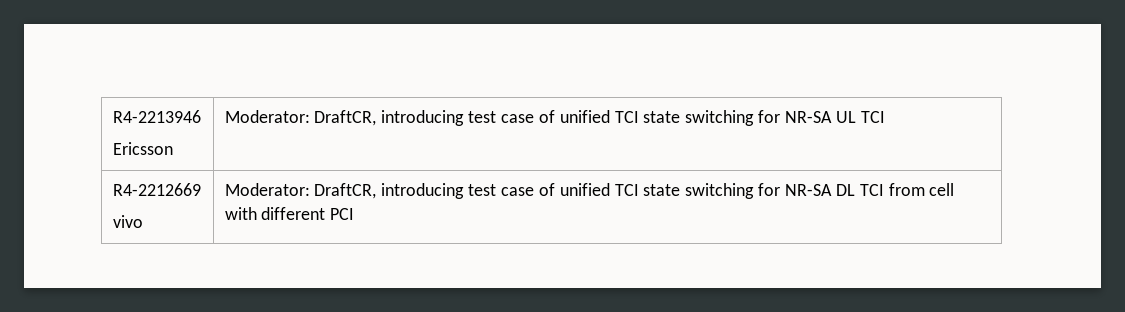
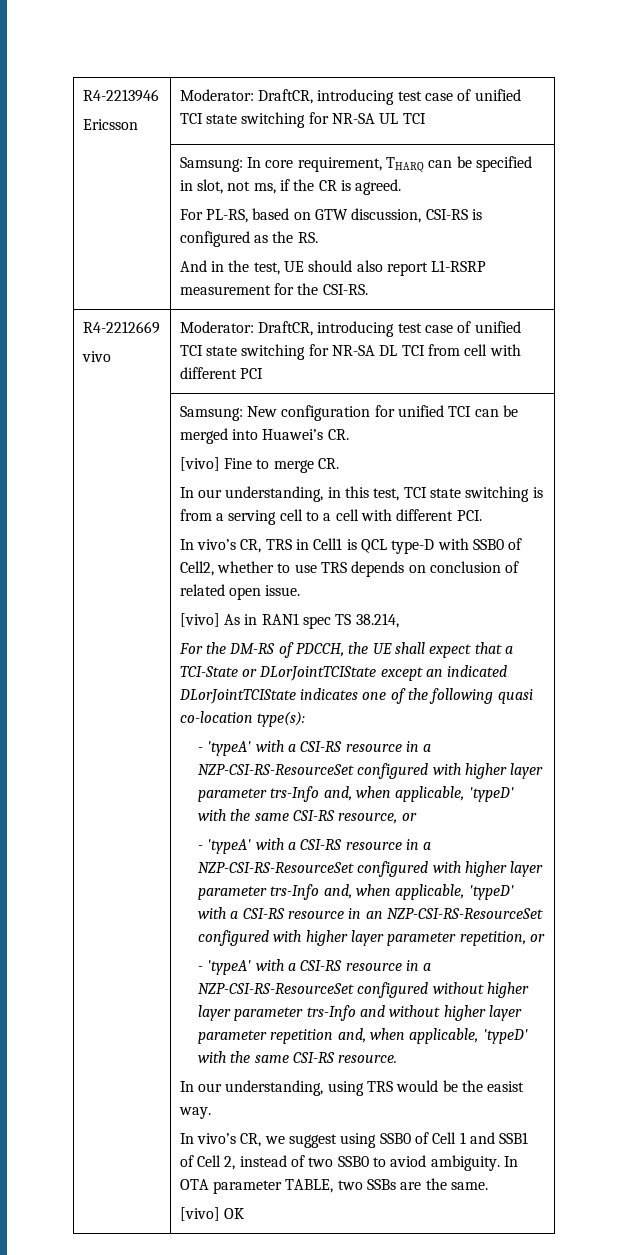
(885, 117) none -> [179,156,532,173] [179,179,402,195] [179,208,482,223] [179,231,318,247] [179,260,487,276] [179,283,368,295] // | Samsung: In core requirement, THARQ can be specified in slot, not ms, if the CR is agreed. // For PL-RS, based on GTW discussion, CSI-RS is configured as the RS. // And in the test, UE should also report L1-RSRP measurement for the CSI-RS.
(355, 214) none -> [179,405,518,421] [179,428,349,444] [179,457,340,473] [179,486,543,502] [179,509,482,525] [179,538,523,554] [179,561,520,577] [179,584,301,600] [179,613,399,629] [178,642,513,658] [179,665,508,681] [178,688,533,704] [179,711,306,727] [198,740,432,756] [198,763,544,779] [198,786,514,802] [198,809,417,824] [198,838,432,854] [198,861,544,877] [198,884,514,900] [198,907,543,919] [198,930,545,946] [198,959,432,975] [198,982,530,998] [198,1005,522,1021] [198,1028,528,1044] [198,1051,398,1063] [179,1080,525,1096] [178,1107,211,1119] [179,1132,529,1148] [179,1155,518,1171] [179,1178,488,1194] [179,1207,245,1221] // | Samsung: New configuration for unified TCI can be merged into Huawei’s CR. // [vivo] Fine to merge CR. // In our understanding, in this test, TCI state switching is from a serving cell to a cell with different PCI. // In vivo’s CR, TRS in Cell1 is QCL type-D with SSB0 of Cell2, whether to use TRS depends on conclusion of related open issue. // [vivo] As in RAN1 spec TS 38.214, // For the DM-RS of PDCCH, the UE shall expect that a TCI-State or DLorJointTCIState except an indicated DLorJointTCIState indicates one of the following quasi co-location type(s): // - 'typeA' with a CSI-RS resource in a NZP-CSI-RS-ResourceSet configured with higher layer parameter trs-Info and, when applicable, 'typeD' with the same CSI-RS resource, or // - 'typeA' with a CSI-RS resource in a NZP-CSI-RS-ResourceSet configured with higher layer parameter trs-Info and, when applicable, 'typeD' with a CSI-RS resource in an NZP-CSI-RS-ResourceSet configured with higher layer parameter repetition, or // - 'typeA' with a CSI-RS resource in a NZP-CSI-RS-ResourceSet configured without higher layer parameter trs-Info and without higher layer parameter repetition and, when applicable, 'typeD' with the same CSI-RS resource. // In our understanding, using TRS would be the easist way. // In vivo’s CR, we suggest using SSB0 of Cell 1 and SSB1 of Cell 2, instead of two SSB0 to aviod ambiguity. In OTA parameter TABLE, two SSBs are the same. // [vivo] OK

